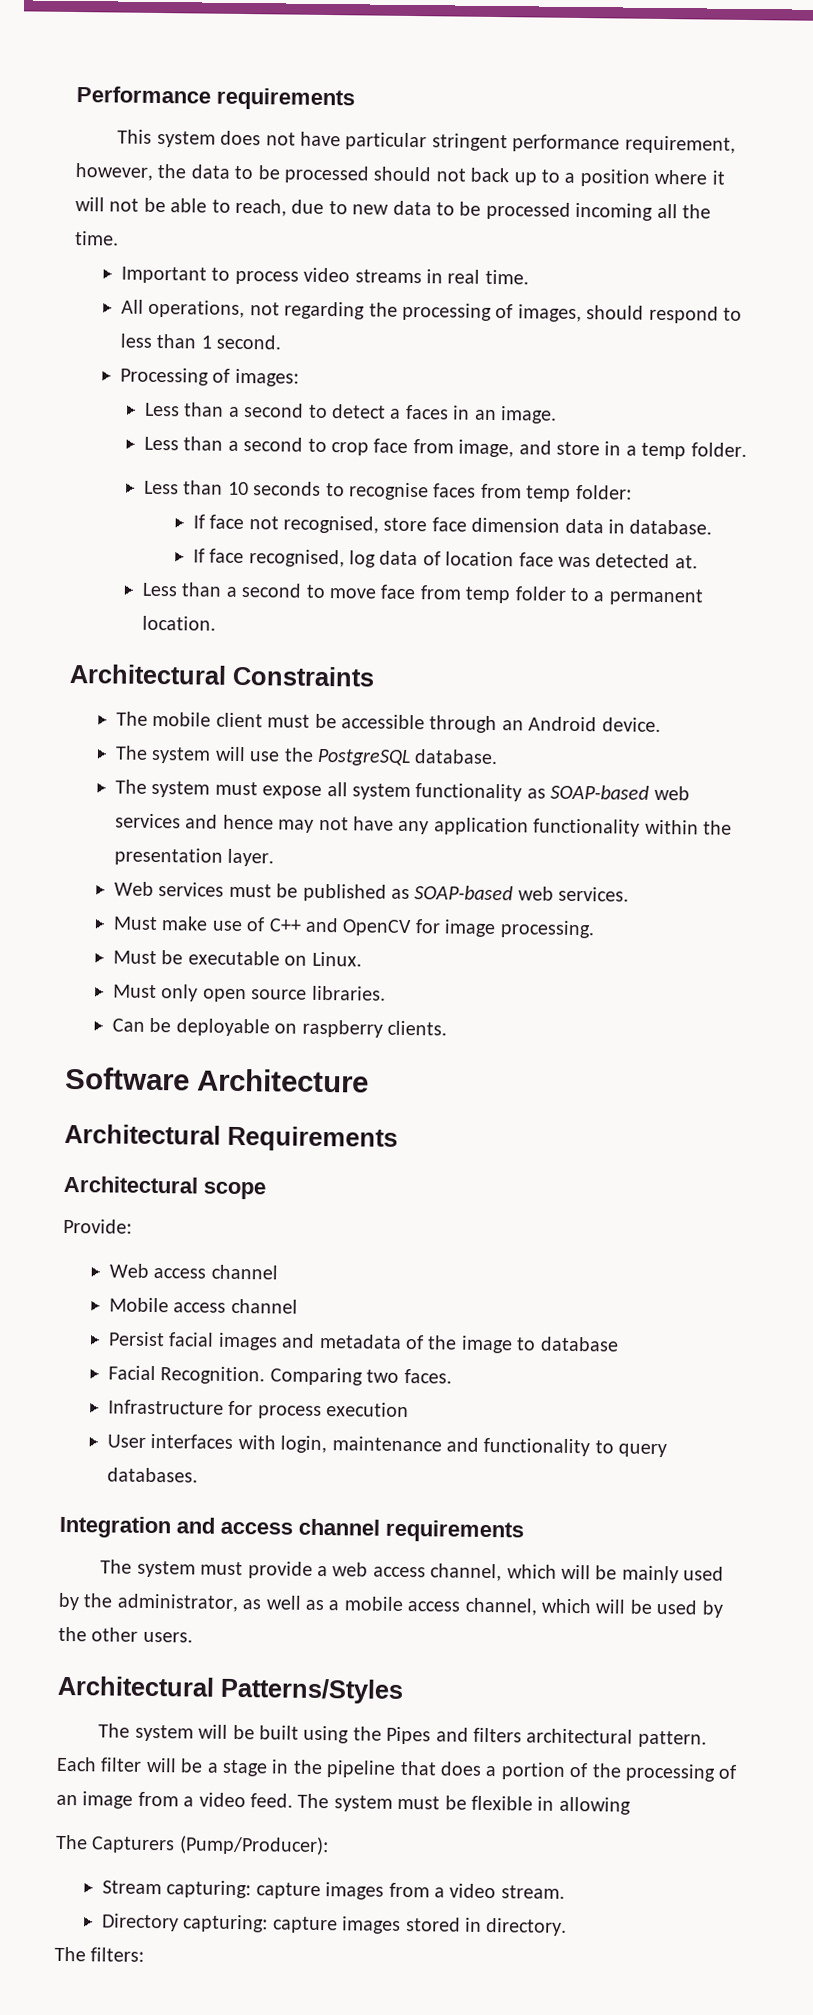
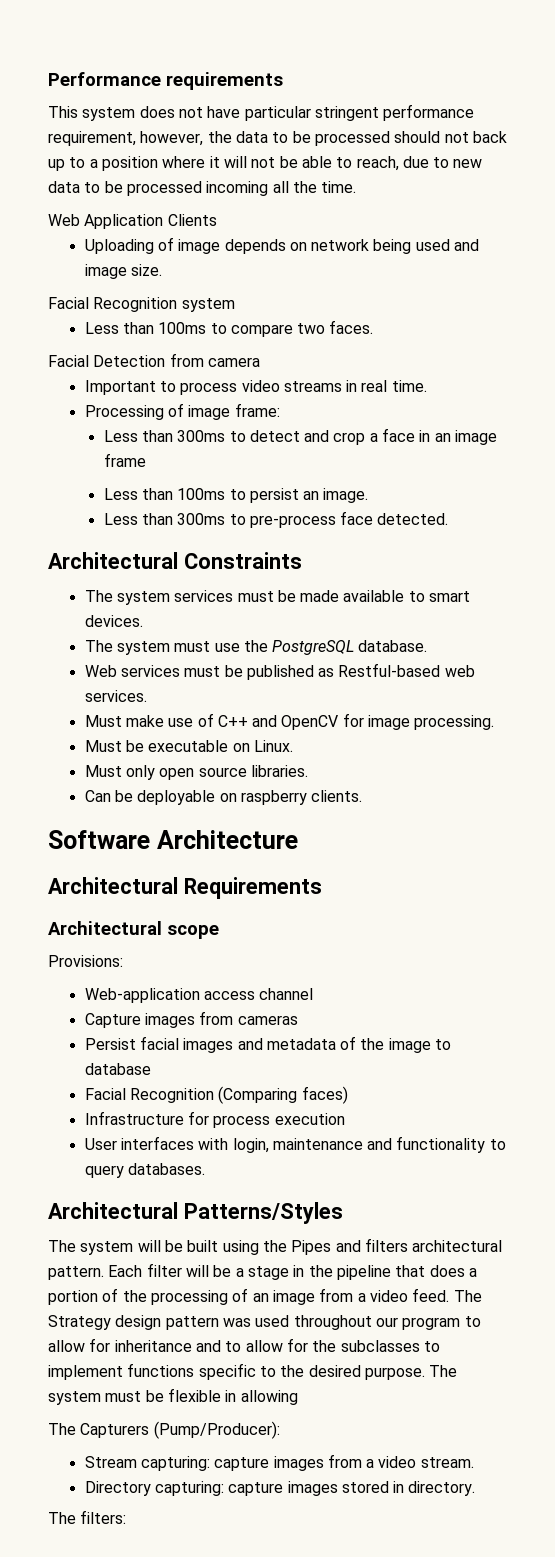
(119, 238) none -> [48,214,217,229] [84,237,480,254] [84,264,162,279] [48,297,235,312] [84,320,374,337] [48,353,260,367] // Web Application Clients // Uploading of image depends on network being used and image size. // Facial Recognition system // Less than 100ms to compare two faces. // Facial Detection from camera
[120,299,742,324] [119,333,282,350] // All operations, not regarding the processing of images, should respond to less than 1 second. -> (427, 386) none
[234,368,299,387] [144,402,557,424] [143,436,747,460] [143,480,632,502] [192,514,713,535] [192,548,698,569] [141,582,703,606] [141,615,216,631] [69,663,375,687] [115,711,661,734] [114,745,246,764] images: // Less than a second to detect a faces in an image. // Less than a second to crop face from image, and store in a temp folder. // Less than 10 seconds to recognise faces from temp folder: // If face not recognised, store face dimension data in database. // If face recognised, log data of location face was detected at. // Less than a second to move face from temp folder to a permanent location. // Architectural Constraints // The mobile client must be accessible through an Android device. // The system will -> [188,403,280,420] [103,428,498,445] [103,453,146,467] [103,488,369,503] [103,511,449,528] [48,552,302,569] [84,590,471,605] [84,615,143,627] [84,640,211,655] image frame: // Less than 300ms to detect and crop a face in an image frame // Less than 100ms to persist an image. // Less than 300ms to pre-process face detected. // Architectural Constraints // The system services must be made available to smart devices. // The system must
[114,779,690,802] [114,813,732,837] [113,847,275,867] // The system must expose all system functionality as SOAP-based web services and hence may not have any application functionality within the presentation layer. -> (428, 646) none
[414,885,514,901] SOAP-based -> [338,663,441,677] Restful-based
[63,1218,132,1234] [108,1263,278,1280] [108,1297,298,1314] Provide: // Web access channel // Mobile access channel -> [48,955,123,967] [84,988,314,1003] [84,1011,298,1028] Provisions: // Web-application access channel // Capture images from cameras
[160,1366,452,1386] Recognition. Comparing two faces. -> [129,1086,348,1104] Recognition (Comparing faces)
[59,1515,524,1543] [100,1559,725,1584] [58,1592,723,1618] [58,1626,193,1643] // Integration and access channel requirements // The system must provide a web access channel, which will be mainly used by the administrator, as well as a mobile access channel, which will be used by the other users. -> (205, 1169) none
(330, 1801) none -> [48,1315,481,1330] [48,1338,440,1352] [48,1363,458,1380] Strategy design pattern was used throughout our program to allow for inheritance and to allow for the subclasses to implement functions specific to the desired purpose. The

